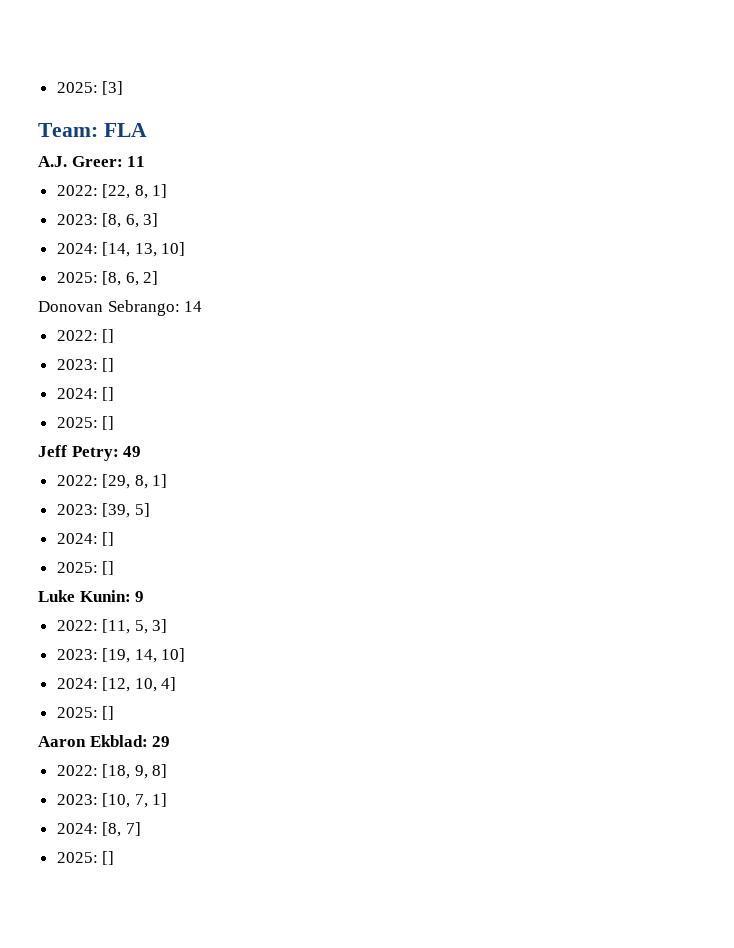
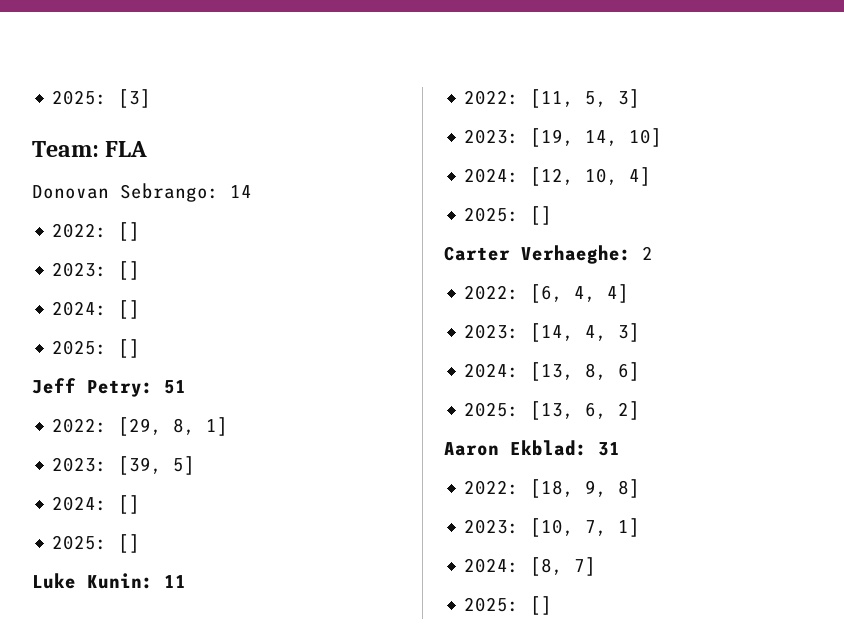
[38,156,146,167] [56,184,168,199] [56,213,159,228] [56,242,186,257] [56,271,159,286] // A.J. Greer: 11 // 2022: [22, 8, 1] // 2023: [8, 6, 3] // 2024: [14, 13, 10] // 2025: [8, 6, 2] -> (148, 149) none
[123,446,142,457] 49 -> [164,380,186,394] 51
[135,591,145,602] 9 -> [164,575,186,588] 11
(115, 713) none -> [444,245,653,264] [464,284,630,303] [464,323,641,342] [464,362,641,381] [464,401,641,420] // Carter Verhaeghe: 2 // 2022: [6, 4, 4] // 2023: [14, 4, 3] // 2024: [13, 8, 6] // 2025: [13, 6, 2]
[152,736,171,747] 29 -> [598,442,620,456] 31

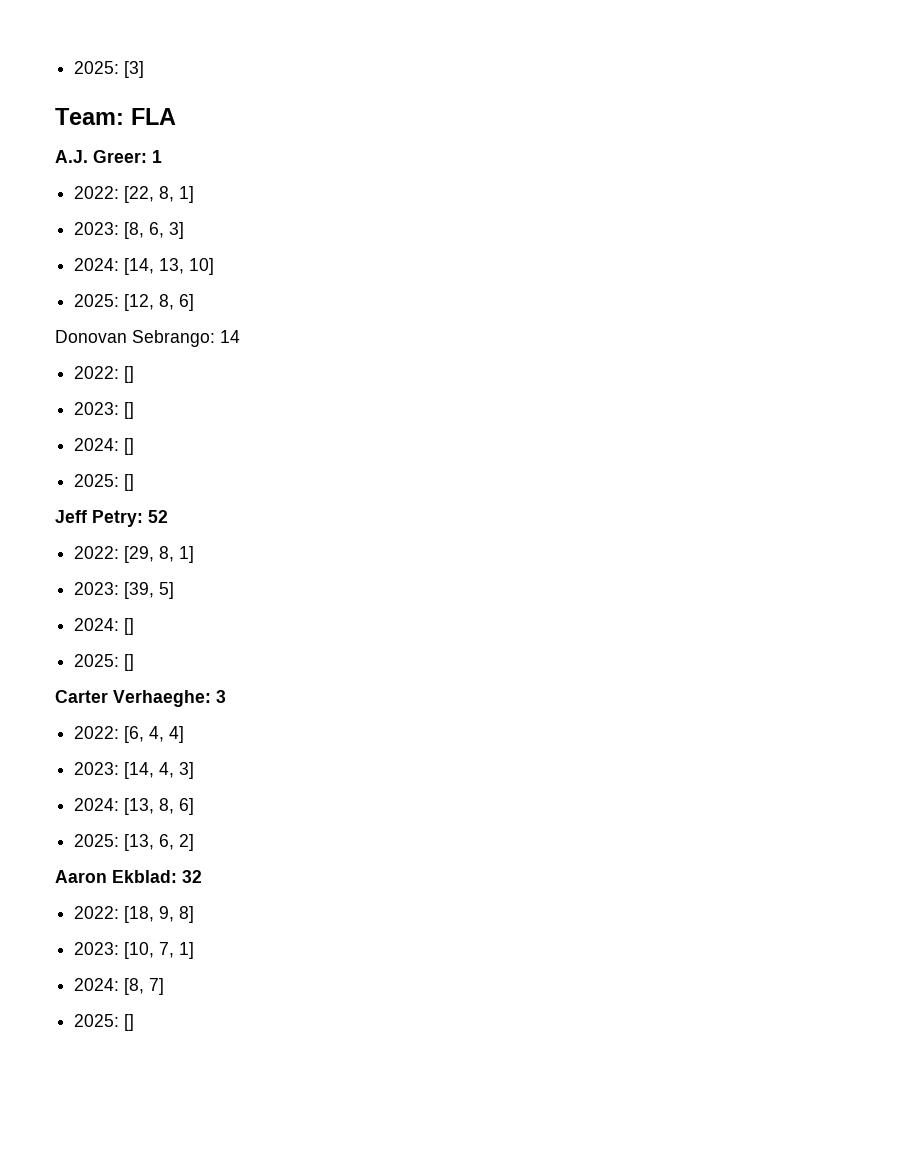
(148, 149) none -> [55,150,162,163] [74,186,195,203] [74,222,185,239] [74,258,215,275] [74,294,195,311] // A.J. Greer: 1 // 2022: [22, 8, 1] // 2023: [8, 6, 3] // 2024: [14, 13, 10] // 2025: [12, 8, 6]
[164,380,186,394] 51 -> [148,510,168,523] 52
[32,573,186,589] [464,89,641,108] [464,128,663,147] [464,167,652,186] [464,206,553,225] // Luke Kunin: 11 // 2022: [11, 5, 3] // 2023: [19, 14, 10] // 2024: [12, 10, 4] // 2025: [] -> (135, 662) none
[642,246,653,260] 2 -> [216,690,226,703] 3
[598,442,620,456] 31 -> [182,870,202,883] 32

